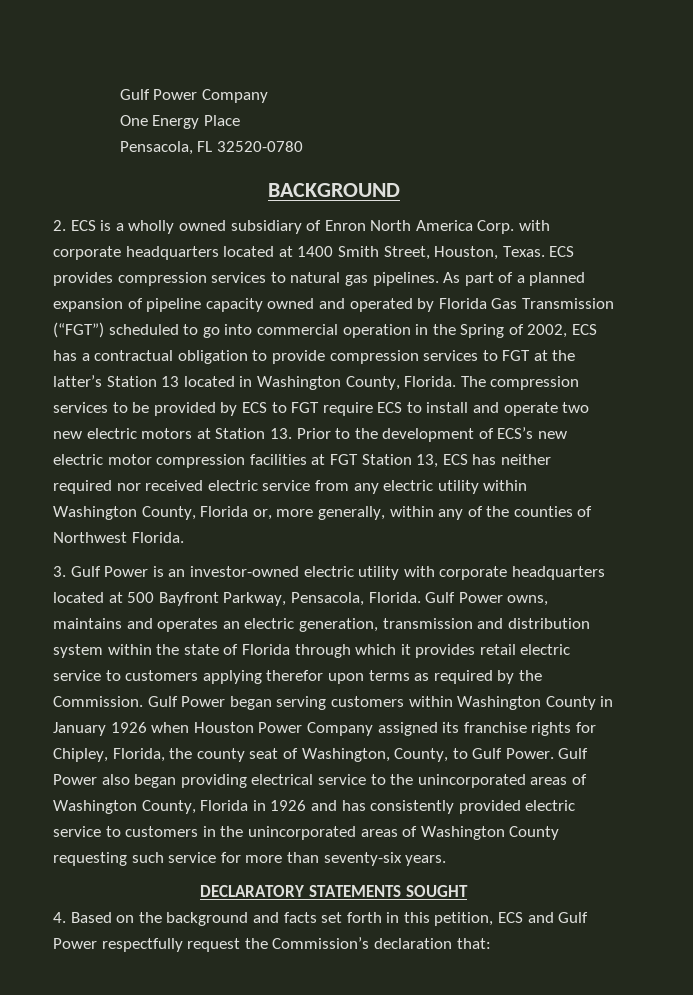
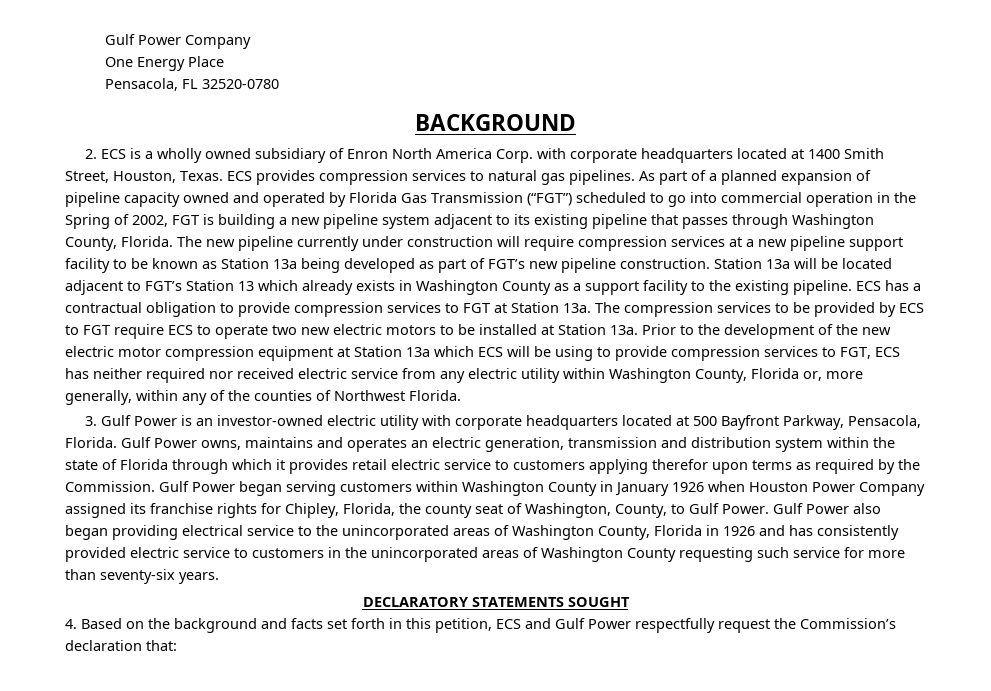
(568, 331) none -> [172,214,874,229] [65,236,903,251] [65,258,892,273] [65,280,852,295] FGT is building a new pipeline system adjacent to its existing pipeline that passes through Washington County, Florida. The new pipeline currently under construction will require compression services at a new pipeline support facility to be known as Station 13a being developed as part of FGT’s new pipeline construction. Station 13a will be located adjacent to FGT’s Station 13 which already exists in Washington County as a support facility to the existing pipeline.
[552,350,576,361] [53,375,457,390] the latter’s Station 13 located in Washington County, Florida. -> [511,302,591,313] Station 13a.
[426,402,500,413] install and -> (211, 330) none
[196,428,292,439] at Station 13. -> [440,324,638,335] to be installed at Station 13a.
[497,427,534,439] ECS’s -> [836,324,858,335] the
[249,454,439,468] facilities at FGT Station 13, -> [258,346,871,361] equipment at Station 13a which ECS will be using to provide compression services to FGT,

